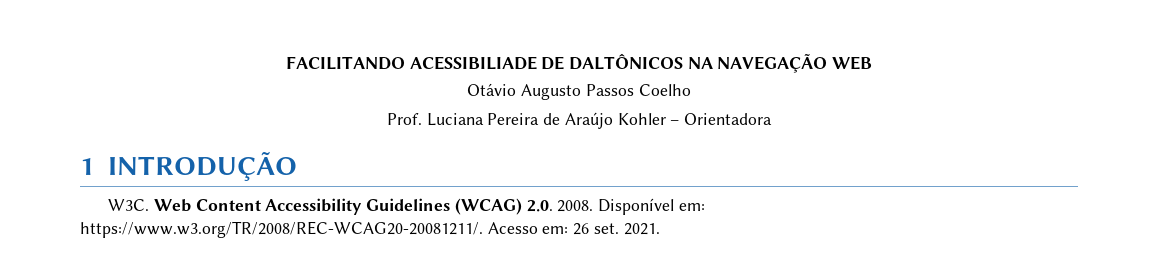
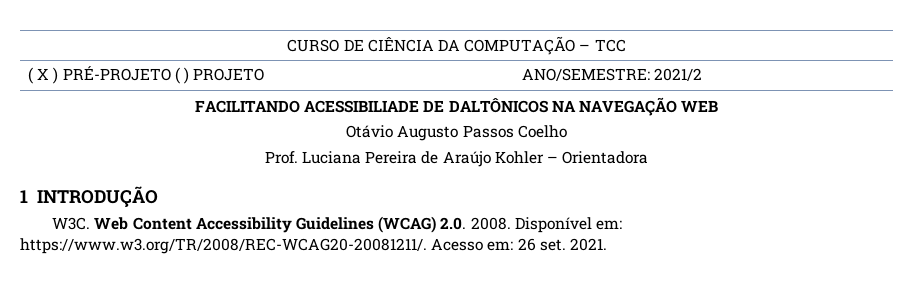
(285, 63) none -> [287,36,626,55] [28,66,265,84] [522,68,703,81] CURSO DE CIÊNCIA DA COMPUTAÇÃO – TCC // ( X ) PRÉ-PROJETO ( ) PROJETO | ANO/SEMESTRE: 2021/2 //

